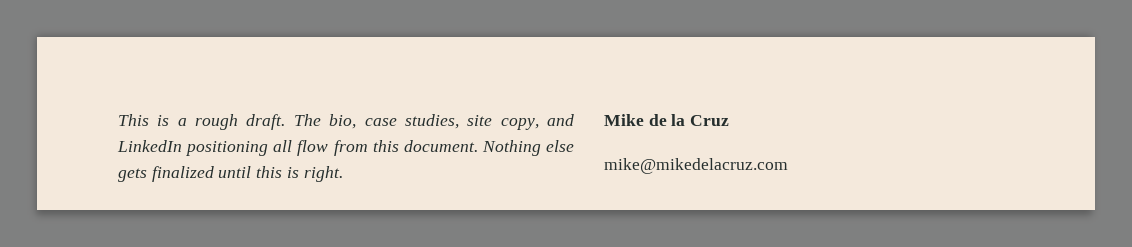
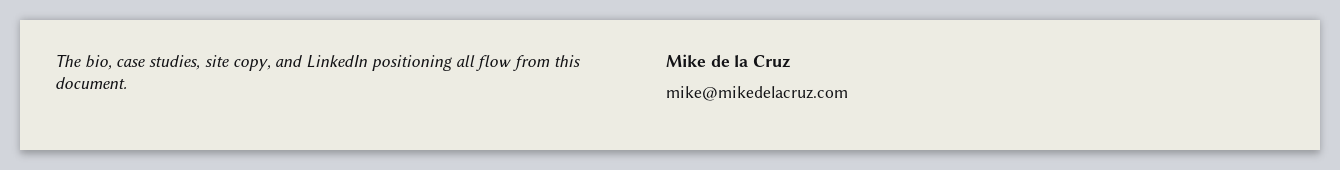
[118,114,286,130] This is a rough draft. -> (55, 60) none
[481,140,574,156] [118,166,343,182] Nothing else gets finalized until this is right. -> (127, 83) none

